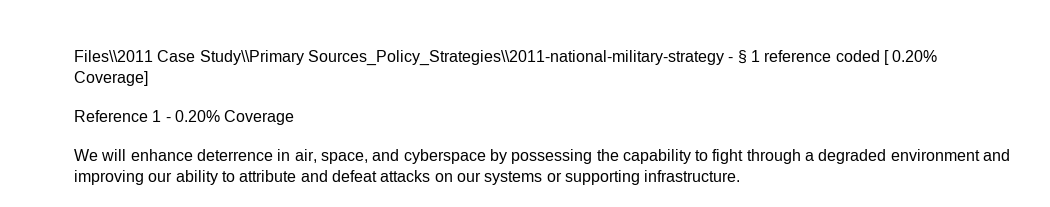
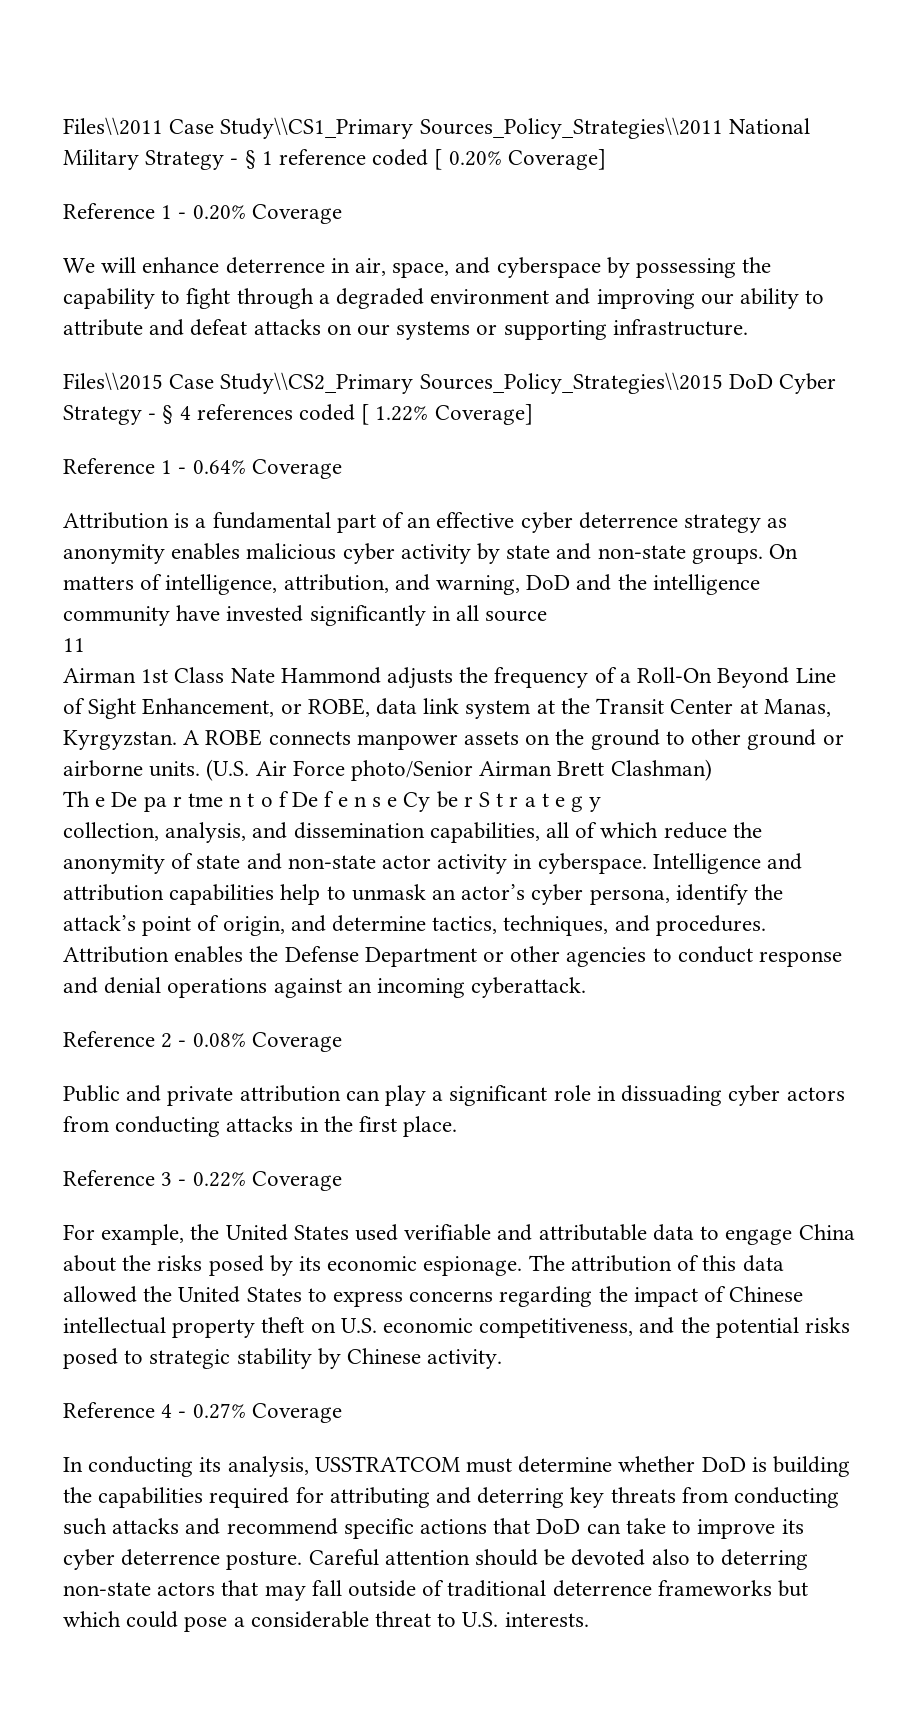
[199,50,724,66] Study\\Primary Sources_Policy_Strategies\\2011-national-military-strategy -> [220,117,810,139] [63,149,225,170] Study\\CS1_Primary Sources_Policy_Strategies\\2011 National Military Strategy
(741, 176) none -> [63,372,837,394] [63,404,533,425] [63,458,342,479] [63,512,788,533] [63,543,799,564] [63,574,760,595] [63,605,548,626] [63,638,85,652] [63,667,836,689] [63,698,831,719] [63,729,844,750] [63,759,712,781] [63,791,602,812] [63,822,762,843] [63,853,803,874] [63,884,784,905] [63,915,766,936] [63,946,843,967] [63,977,587,998] [63,1031,342,1052] [63,1085,845,1106] [63,1116,458,1137] [63,1170,342,1191] [63,1224,855,1245] [63,1255,784,1276] [63,1286,804,1307] [63,1317,851,1338] [63,1348,503,1369] [63,1402,342,1423] [63,1456,851,1477] [63,1487,840,1508] [63,1518,804,1539] [63,1549,809,1570] [63,1580,809,1601] [63,1611,589,1632] // Files\\2015 Case Study\\CS2_Primary Sources_Policy_Strategies\\2015 DoD Cyber Strategy - § 4 references coded [ 1.22% Coverage] // Reference 1 - 0.64% Coverage // Attribution is a fundamental part of an effective cyber deterrence strategy as anonymity enables malicious cyber activity by state and non-state groups. On matters of intelligence, attribution, and warning, DoD and the intelligence community have invested significantly in all source // 11 // Airman 1st Class Nate Hammond adjusts the frequency of a Roll-On Beyond Line of Sight Enhancement, or ROBE, data link system at the Transit Center at Manas, Kyrgyzstan. A ROBE connects manpower assets on the ground to other ground or airborne units. (U.S. Air Force photo/Senior Airman Brett Clashman) // Th e De pa r tme n t o f De f e n s e Cy be r S t r a t e g y // collection, analysis, and dissemination capabilities, all of which reduce the anonymity of state and non-state actor activity in cyberspace. Intelligence and attribution capabilities help to unmask an actor’s cyber persona, identify the attack’s point of origin, and determine tactics, techniques, and procedures. Attribution enables the Defense Department or other agencies to conduct response and denial operations against an incoming cyberattack. // Reference 2 - 0.08% Coverage // Public and private attribution can play a significant role in dissuading cyber actors from conducting attacks in the first place. // Reference 3 - 0.22% Coverage // For example, the United States used verifiable and attributable data to engage China about the risks posed by its economic espionage. The attribution of this data allowed the United States to express concerns regarding the impact of Chinese intellectual property theft on U.S. economic competitiveness, and the potential risks posed to strategic stability by Chinese activity. // Reference 4 - 0.27% Coverage // In conducting its analysis, USSTRATCOM must determine whether DoD is building the capabilities required for attributing and deterring key threats from conducting such attacks and recommend specific actions that DoD can take to improve its cyber deterrence posture. Careful attention should be devoted also to deterring non-state actors that may fall outside of traditional deterrence frameworks but which could pose a considerable threat to U.S. interests.

